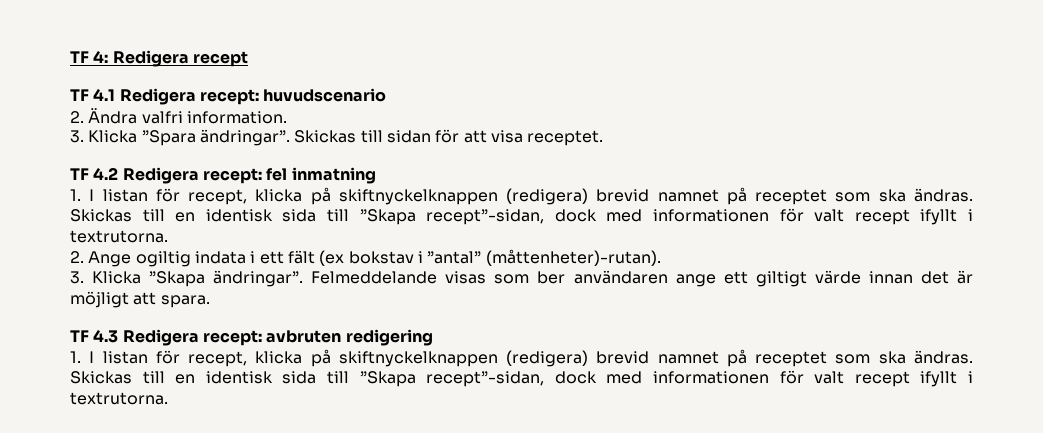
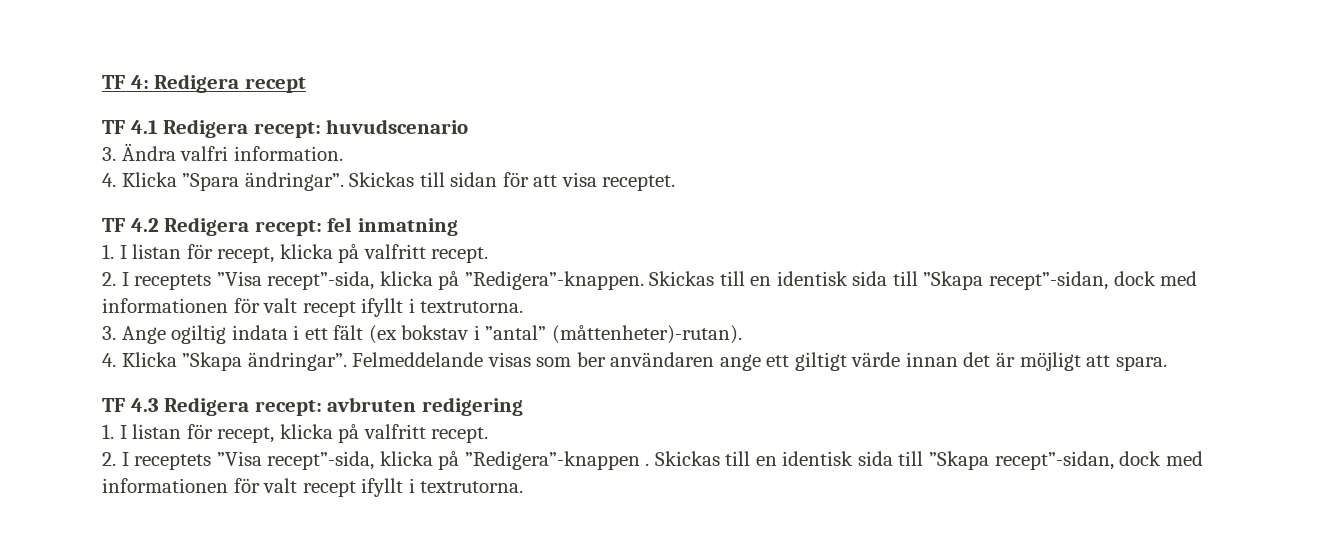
[70,111,84,123] 2. -> [102,147,116,161] 3.
[70,130,84,143] 3. -> [102,173,116,187] 4.
[338,187,973,205] skiftnyckelknappen (redigera) brevid namnet på receptet som ska ändras. -> [363,244,489,263] [102,271,644,290] valfritt recept. // 2. I receptets ”Visa recept”-sida, klicka på ”Redigera”-knappen.
[70,251,84,263] 2. -> [102,326,116,340] 3.
[70,271,84,284] 3. -> [102,353,116,367] 4.
[338,349,973,367] skiftnyckelknappen (redigera) brevid namnet på receptet som ska ändras. -> [363,424,489,443] [102,451,650,470] valfritt recept. // 2. I receptets ”Visa recept”-sida, klicka på ”Redigera”-knappen .

